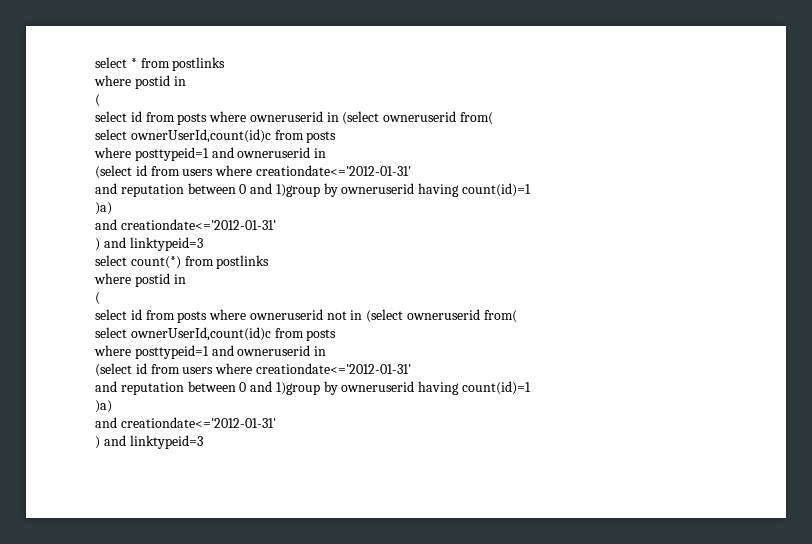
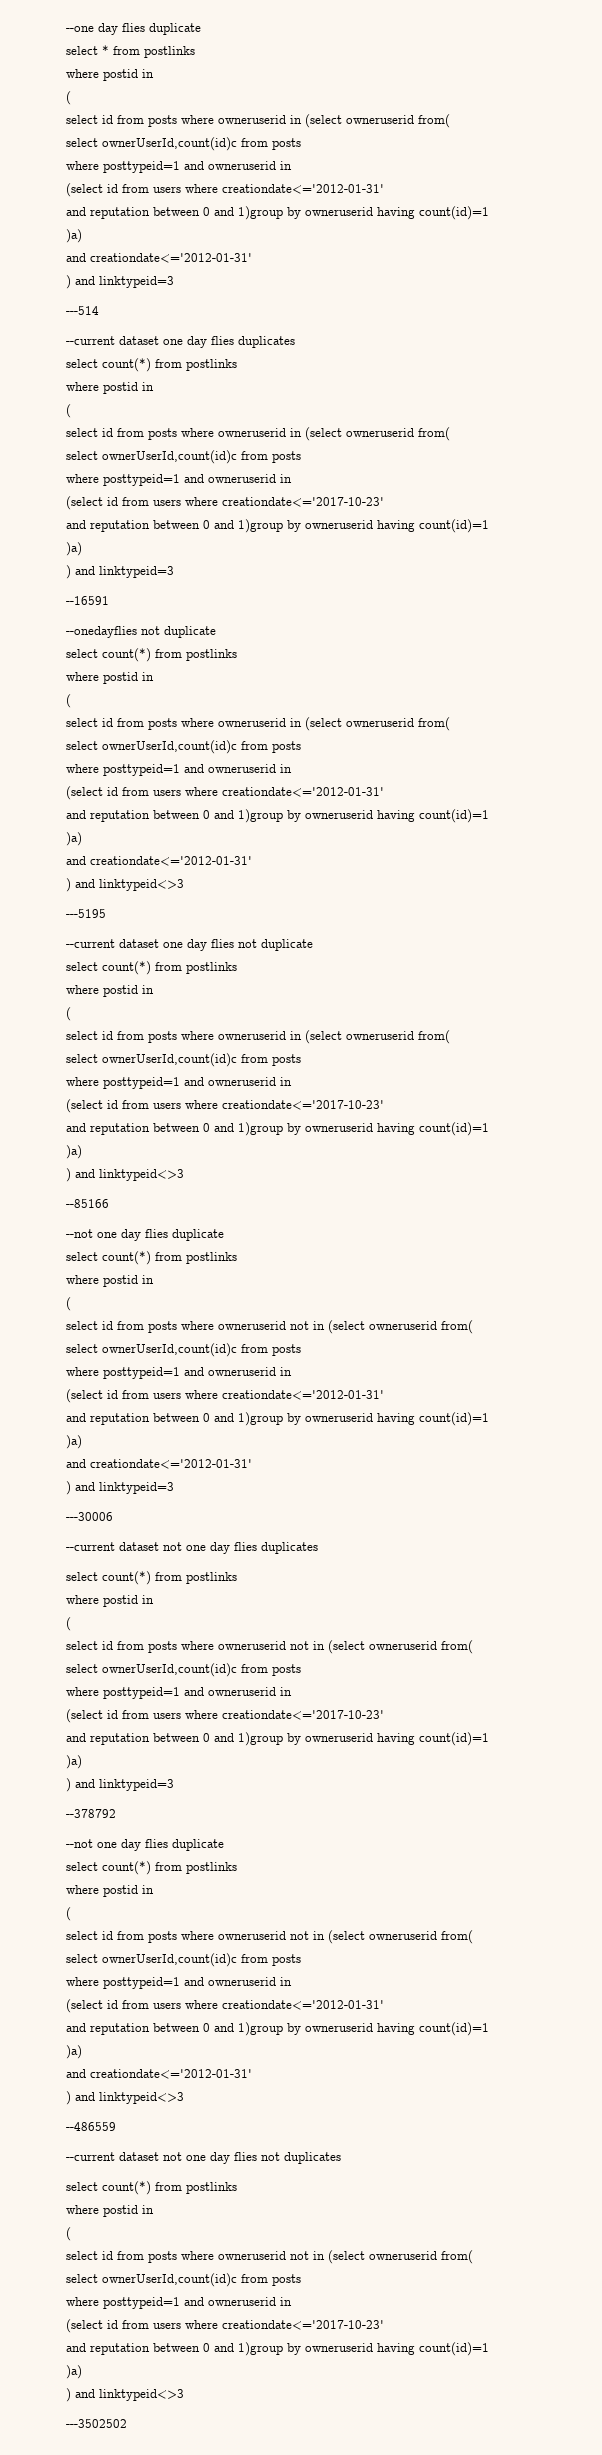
(95, 62) none -> [66,23,201,35] --one day flies duplicate //
(203, 244) none -> [66,306,99,315] [66,336,295,348] [66,358,237,372] [66,382,154,394] [66,404,71,418] [66,427,450,441] [66,450,301,464] [66,474,292,486] [66,496,384,510] [66,519,489,533] [66,542,82,556] [66,565,174,579] [66,596,109,605] [66,626,216,638] [66,648,237,662] [66,672,154,684] [66,694,71,708] [66,717,450,731] [66,740,301,754] [66,764,292,776] [66,786,384,800] [66,809,489,823] [66,832,82,846] [66,856,252,866] [66,878,184,892] [66,909,106,918] [66,939,313,951] [66,961,237,975] [66,985,154,997] [66,1007,71,1021] [66,1030,450,1044] [66,1053,301,1067] [66,1077,292,1089] [66,1099,384,1113] [66,1122,489,1136] [66,1145,82,1159] [66,1168,184,1182] [66,1199,109,1208] [66,1229,224,1241] // ---514 // --current dataset one day flies duplicates // select count(*) from postlinks // where postid in // ( // select id from posts where owneruserid in (select owneruserid from( // select ownerUserId,count(id)c from posts // where posttypeid=1 and owneruserid in // (select id from users where creationdate<='2017-10-23' // and reputation between 0 and 1)group by owneruserid having count(id)=1 // )a) // ) and linktypeid=3 // --16591 // --onedayflies not duplicate // select count(*) from postlinks // where postid in // ( // select id from posts where owneruserid in (select owneruserid from( // select ownerUserId,count(id)c from posts // where posttypeid=1 and owneruserid in // (select id from users where creationdate<='2012-01-31' // and reputation between 0 and 1)group by owneruserid having count(id)=1 // )a) // and creationdate<='2012-01-31' // ) and linktypeid<>3 // ---5195 // --current dataset one day flies not duplicate // select count(*) from postlinks // where postid in // ( // select id from posts where owneruserid in (select owneruserid from( // select ownerUserId,count(id)c from posts // where posttypeid=1 and owneruserid in // (select id from users where creationdate<='2017-10-23' // and reputation between 0 and 1)group by owneruserid having count(id)=1 // )a) // ) and linktypeid<>3 // --85166 // --not one day flies duplicate
(203, 442) none -> [66,1512,113,1521] [66,1542,318,1554] [66,1571,237,1585] [66,1595,154,1607] [66,1617,71,1631] [66,1640,473,1654] [66,1663,301,1677] [66,1687,292,1699] [66,1709,384,1723] [66,1732,489,1746] [66,1755,82,1769] [66,1778,174,1792] [66,1809,116,1818] [66,1839,224,1851] [66,1861,237,1875] [66,1885,154,1897] [66,1907,71,1921] [66,1930,473,1944] [66,1953,301,1967] [66,1977,292,1989] [66,1999,384,2013] [66,2022,489,2036] [66,2045,82,2059] [66,2069,252,2079] [66,2091,184,2105] [66,2122,116,2131] [66,2152,341,2164] [66,2181,237,2195] [66,2205,154,2217] [66,2227,71,2241] [66,2250,473,2264] [66,2273,301,2287] [66,2297,292,2309] [66,2319,384,2333] [66,2342,489,2356] [66,2365,82,2379] [66,2388,184,2402] [66,2419,127,2428] // ---30006 // --current dataset not one day flies duplicates // select count(*) from postlinks // where postid in // ( // select id from posts where owneruserid not in (select owneruserid from( // select ownerUserId,count(id)c from posts // where posttypeid=1 and owneruserid in // (select id from users where creationdate<='2017-10-23' // and reputation between 0 and 1)group by owneruserid having count(id)=1 // )a) // ) and linktypeid=3 // --378792 // --not one day flies duplicate // select count(*) from postlinks // where postid in // ( // select id from posts where owneruserid not in (select owneruserid from( // select ownerUserId,count(id)c from posts // where posttypeid=1 and owneruserid in // (select id from users where creationdate<='2012-01-31' // and reputation between 0 and 1)group by owneruserid having count(id)=1 // )a) // and creationdate<='2012-01-31' // ) and linktypeid<>3 // --486559 // --current dataset not one day flies not duplicates // select count(*) from postlinks // where postid in // ( // select id from posts where owneruserid not in (select owneruserid from( // select ownerUserId,count(id)c from posts // where posttypeid=1 and owneruserid in // (select id from users where creationdate<='2017-10-23' // and reputation between 0 and 1)group by owneruserid having count(id)=1 // )a) // ) and linktypeid<>3 // ---3502502

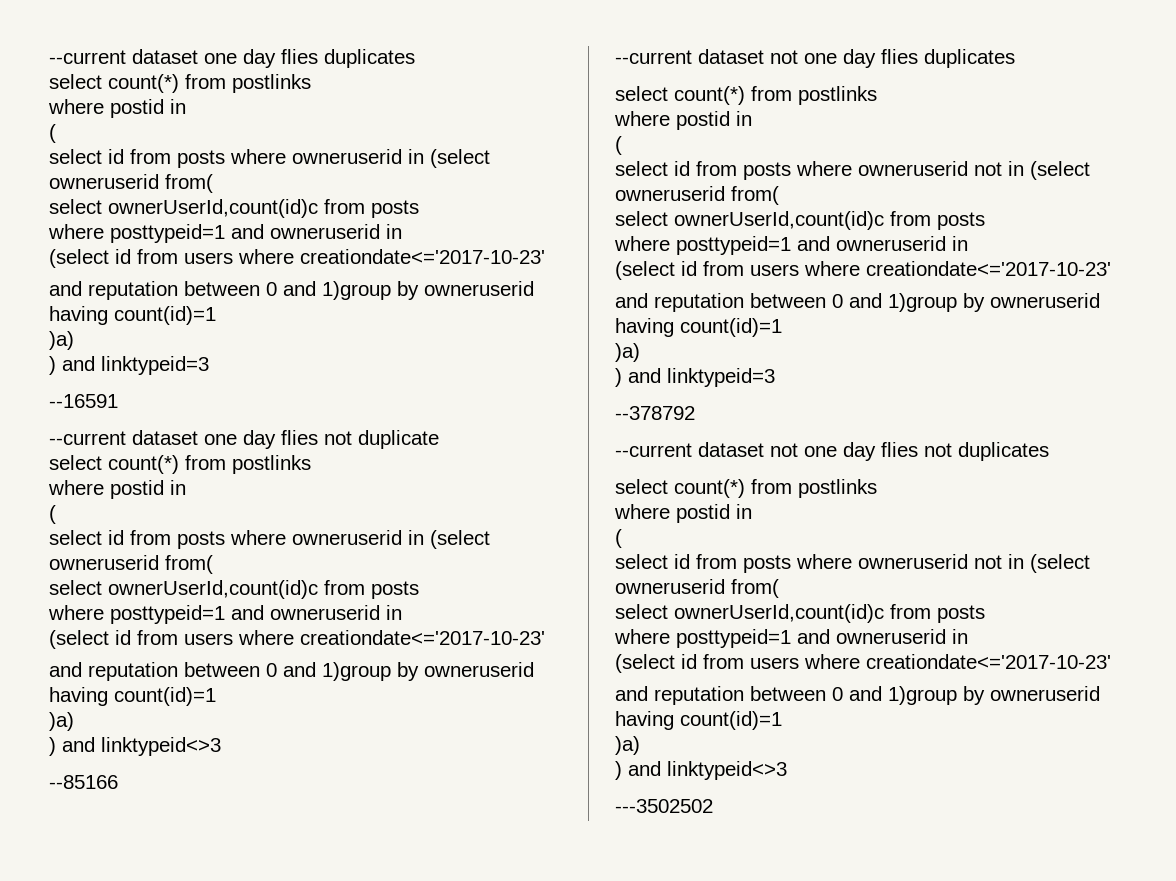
[66,23,201,35] [66,45,195,58] [66,69,154,81] [66,91,71,105] [66,114,450,128] [66,137,301,151] [66,161,292,173] [66,183,384,197] [66,206,489,220] [66,229,82,243] [66,253,252,263] [66,275,174,289] [66,306,99,315] --one day flies duplicate // select * from postlinks // where postid in // ( // select id from posts where owneruserid in (select owneruserid from( // select ownerUserId,count(id)c from posts // where posttypeid=1 and owneruserid in // (select id from users where creationdate<='2012-01-31' // and reputation between 0 and 1)group by owneruserid having count(id)=1 // )a) // and creationdate<='2012-01-31' // ) and linktypeid=3 // ---514 // -> (49, 57) none
[66,626,216,638] [66,648,237,662] [66,672,154,684] [66,694,71,708] [66,717,450,731] [66,740,301,754] [66,764,292,776] [66,786,384,800] [66,809,489,823] [66,832,82,846] [66,856,252,866] [66,878,184,892] [66,909,106,918] // --onedayflies not duplicate // select count(*) from postlinks // where postid in // ( // select id from posts where owneruserid in (select owneruserid from( // select ownerUserId,count(id)c from posts // where posttypeid=1 and owneruserid in // (select id from users where creationdate<='2012-01-31' // and reputation between 0 and 1)group by owneruserid having count(id)=1 // )a) // and creationdate<='2012-01-31' // ) and linktypeid<>3 // ---5195 -> (118, 401) none
[66,1229,224,1241] [66,1251,237,1265] [66,1275,154,1287] [66,1297,71,1311] [66,1320,473,1334] [66,1343,301,1357] [66,1367,292,1379] [66,1389,384,1403] [66,1412,489,1426] [66,1435,82,1449] [66,1459,252,1469] [66,1481,174,1495] [66,1512,113,1521] // --not one day flies duplicate // select count(*) from postlinks // where postid in // ( // select id from posts where owneruserid not in (select owneruserid from( // select ownerUserId,count(id)c from posts // where posttypeid=1 and owneruserid in // (select id from users where creationdate<='2012-01-31' // and reputation between 0 and 1)group by owneruserid having count(id)=1 // )a) // and creationdate<='2012-01-31' // ) and linktypeid=3 // ---30006 -> (118, 782) none
[66,1839,224,1851] [66,1861,237,1875] [66,1885,154,1897] [66,1907,71,1921] [66,1930,473,1944] [66,1953,301,1967] [66,1977,292,1989] [66,1999,384,2013] [66,2022,489,2036] [66,2045,82,2059] [66,2069,252,2079] [66,2091,184,2105] [66,2122,116,2131] // --not one day flies duplicate // select count(*) from postlinks // where postid in // ( // select id from posts where owneruserid not in (select owneruserid from( // select ownerUserId,count(id)c from posts // where posttypeid=1 and owneruserid in // (select id from users where creationdate<='2012-01-31' // and reputation between 0 and 1)group by owneruserid having count(id)=1 // )a) // and creationdate<='2012-01-31' // ) and linktypeid<>3 // --486559 -> (695, 413) none

